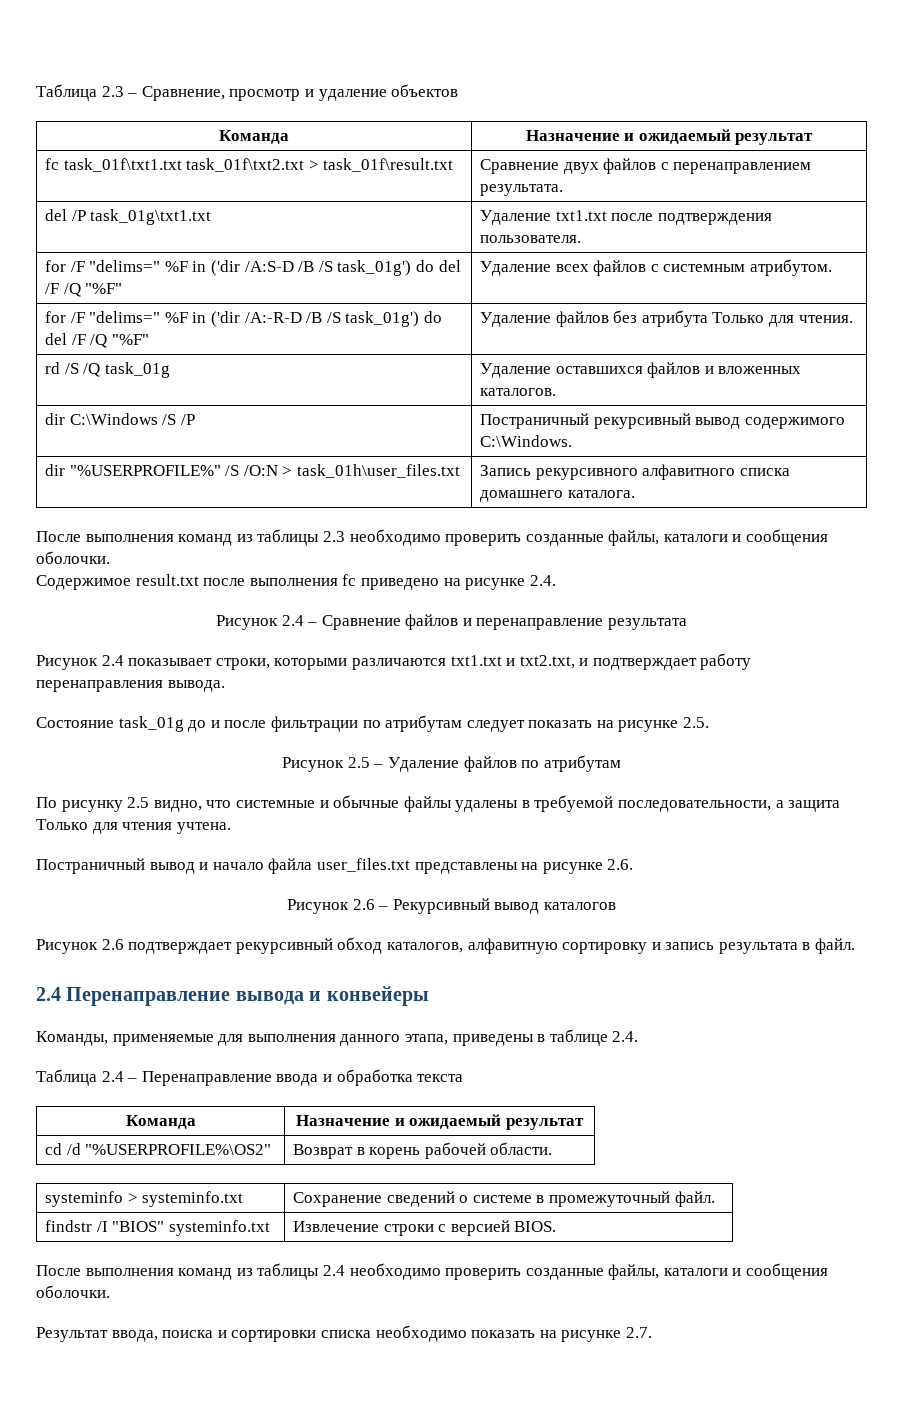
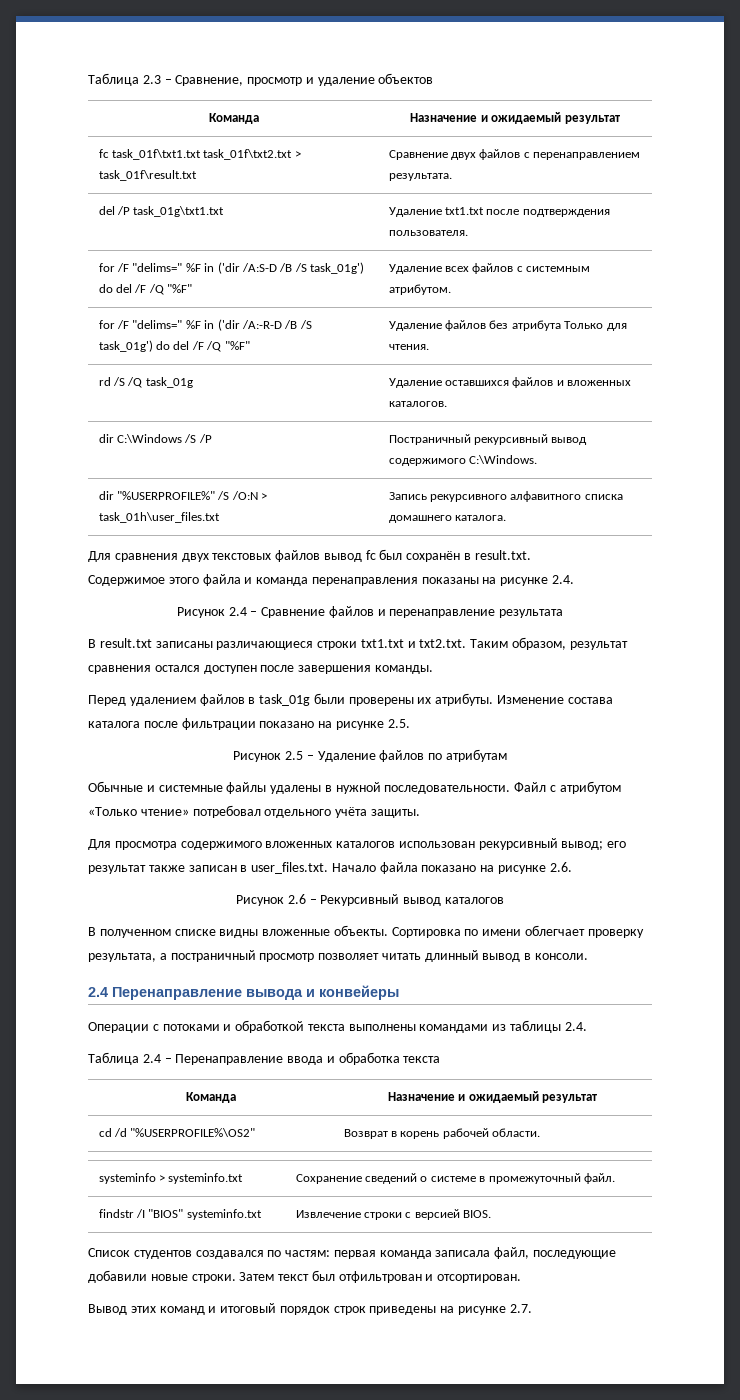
[36,529,829,546] [36,551,110,564] [36,574,439,590] После выполнения команд из таблицы 2.3 необходимо проверить созданные файлы, каталоги и сообщения оболочки. // Содержимое result.txt после выполнения fc приведено -> [88,549,531,562] [88,574,479,586] Для сравнения двух текстовых файлов вывод fc был сохранён в result.txt. // Содержимое этого файла и команда перенаправления показаны
[36,653,752,670] [36,680,225,692] [36,715,593,732] Рисунок 2.4 показывает строки, которыми различаются txt1.txt и txt2.txt, и подтверждает работу перенаправления вывода. // Состояние task_01g до и после фильтрации по атрибутам следует показать -> [88,637,628,650] [88,665,433,674] [88,693,613,706] [88,718,315,730] В result.txt записаны различающиеся строки txt1.txt и txt2.txt. Таким образом, результат сравнения остался доступен после завершения команды. // Перед удалением файлов в task_01g были проверены их атрибуты. Изменение состава каталога после фильтрации показано
[36,795,841,812] [36,819,231,834] [36,858,518,874] По рисунку 2.5 видно, что системные и обычные файлы удалены в требуемой последовательности, а защита Только для чтения учтена. // Постраничный вывод и начало файла user_files.txt представлены -> [88,781,621,794] [88,805,420,818] [88,838,627,850] [88,862,477,874] Обычные и системные файлы удалены в нужной последовательности. Файл с атрибутом «Только чтение» потребовал отдельного учёта защиты. // Для просмотра содержимого вложенных каталогов использован рекурсивный вывод; его результат также записан в user_files.txt. Начало файла показано
[36,937,856,954] Рисунок 2.6 подтверждает рекурсивный обход каталогов, алфавитную сортировку и запись результата в файл. -> [88,925,644,938] [88,950,589,962] В полученном списке видны вложенные объекты. Сортировка по имени облегчает проверку результата, а постраничный просмотр позволяет читать длинный вывод в консоли.
[36,1029,608,1046] Команды, применяемые для выполнения данного этапа, приведены в таблице -> [88,1020,562,1033] Операции с потоками и обработкой текста выполнены командами из таблицы
[36,1263,829,1280] [36,1285,110,1298] [36,1325,536,1342] После выполнения команд из таблицы 2.4 необходимо проверить созданные файлы, каталоги и сообщения оболочки. // Результат ввода, поиска и сортировки списка необходимо показать -> [88,1247,617,1259] [88,1270,522,1283] [88,1303,437,1315] Список студентов создавался по частям: первая команда записала файл, последующие добавили новые строки. Затем текст был отфильтрован и отсортирован. // Вывод этих команд и итоговый порядок строк приведены

